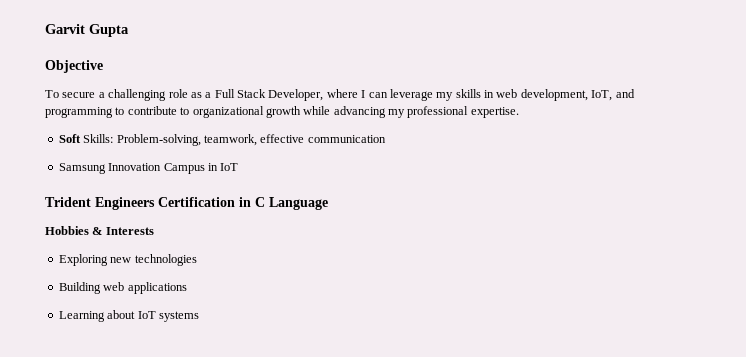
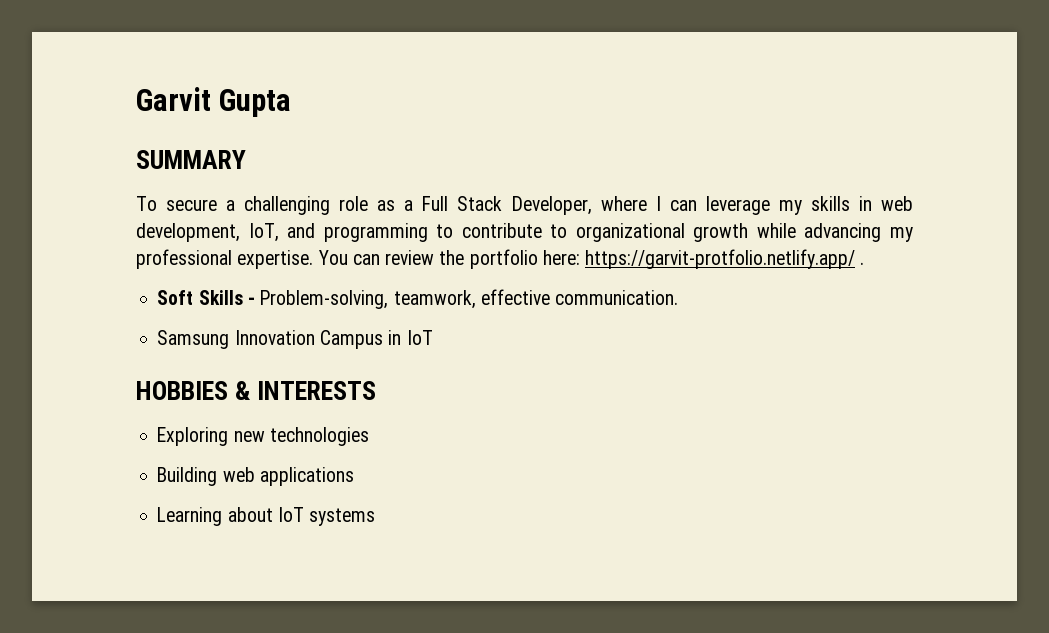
[45,60,103,73] Objective -> [136,150,246,169] SUMMARY
(519, 112) none -> [318,249,865,269] You can review the portfolio here: https://garvit-protfolio.netlify.app/ .
[83,134,114,143] Skills: -> [198,290,255,305] Skills -
[307,135,386,143] communication -> [555,290,679,305] communication.
[45,197,328,210] [45,226,154,235] Trident Engineers Certification in C Language // Hobbies & Interests -> [136,381,377,400] HOBBIES & INTERESTS

